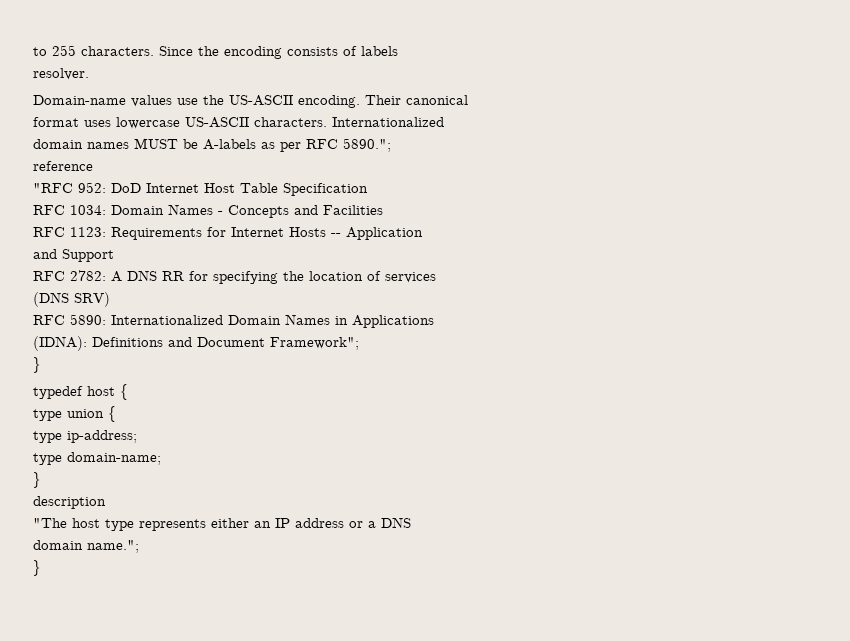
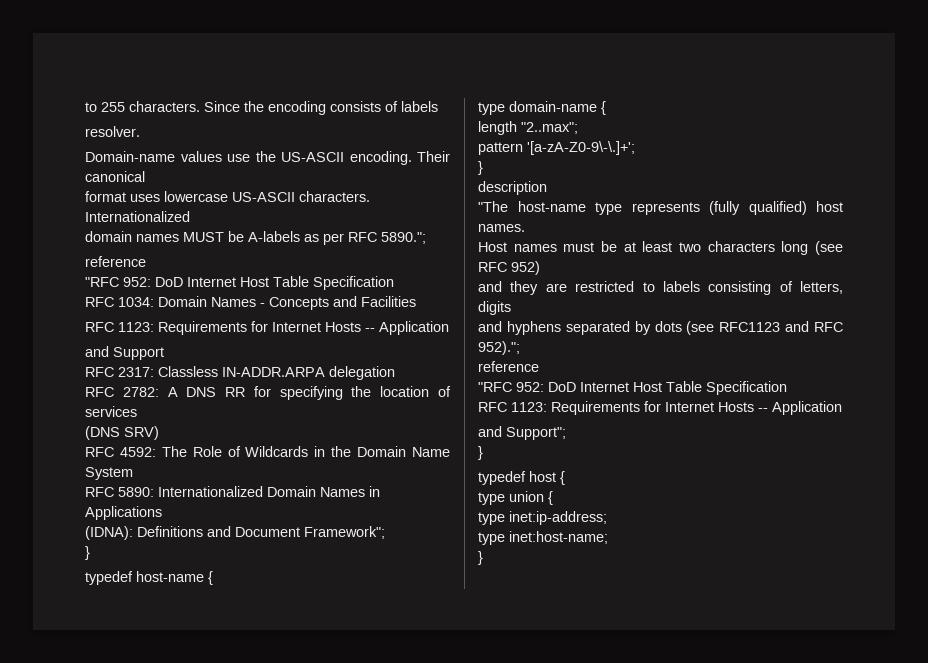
(114, 255) none -> [85,366,395,380] // RFC 2317: Classless IN-ADDR.ARPA delegation
(110, 299) none -> [85,446,450,457] [85,467,133,480] // RFC 4592: The Role of Wildcards in the Domain Name System
(41, 365) none -> [85,571,213,585] [478,101,606,115] [478,121,578,135] [478,141,635,155] [478,161,483,175] [478,181,547,195] [478,201,843,215] [478,224,525,232] [478,241,843,255] [478,261,540,275] [478,281,843,295] [478,301,511,315] [478,321,843,335] [478,341,520,355] [478,361,539,372] [478,381,787,395] [478,401,842,415] [478,426,566,440] [478,446,483,460] // typedef host-name { // type domain-name { // length "2..max"; // pattern '[a-zA-Z0-9\-\.]+'; // } // description // "The host-name type represents (fully qualified) host names. // Host names must be at least two characters long (see RFC 952) // and they are restricted to labels consisting of letters, digits // and hyphens separated by dots (see RFC1123 and RFC 952)."; // reference // "RFC 952: DoD Internet Host Table Specification // RFC 1123: Requirements for Internet Hosts -- Application // and Support"; // }
[67,430,137,443] [33,452,161,465] [33,472,41,488] [33,496,106,509] [33,517,411,531] [33,540,139,553] [33,560,41,576] ip-address; // type domain-name; // } // description // "The host type represents either an IP address or a DNS // domain name."; // } -> [509,511,607,525] [478,531,608,545] [478,551,483,565] inet:ip-address; // type inet:host-name; // }

